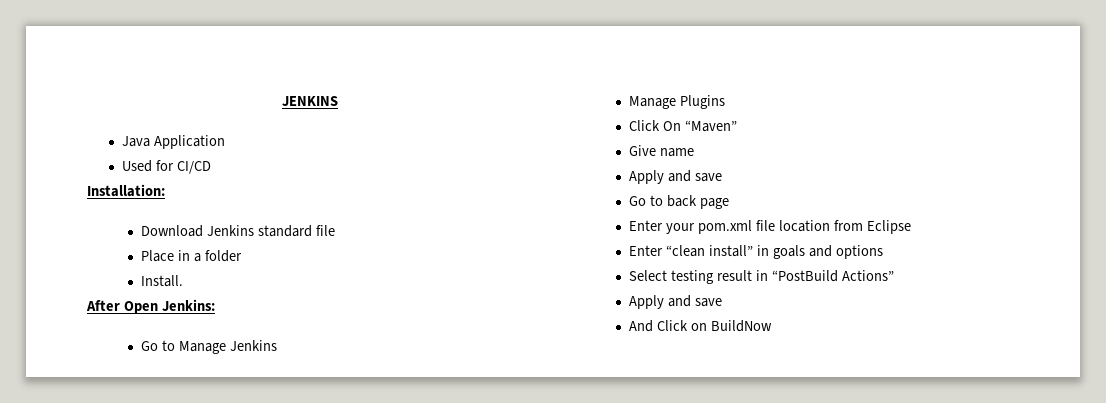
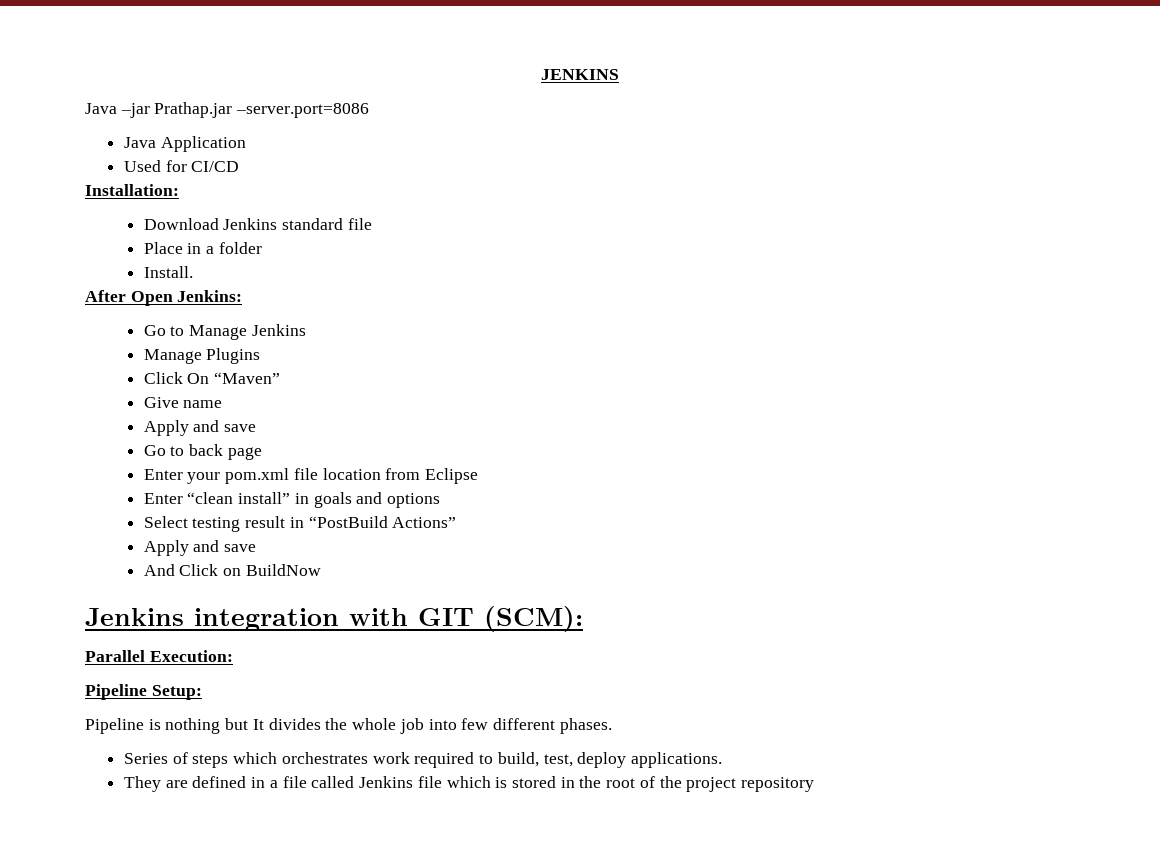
(338, 101) none -> [85,102,370,118] // Java –jar Prathap.jar –server.port=8086
(773, 326) none -> [85,606,583,632] [85,650,233,662] [85,684,202,700] [85,718,612,734] [123,752,722,768] [123,776,815,792] // Jenkins integration with GIT (SCM): // Parallel Execution: // Pipeline Setup: // Pipeline is nothing but It divides the whole job into few different phases. // Series of steps which orchestrates work required to build, test, deploy applications. // They are defined in a file called Jenkins file which is stored in the root of the project repository

